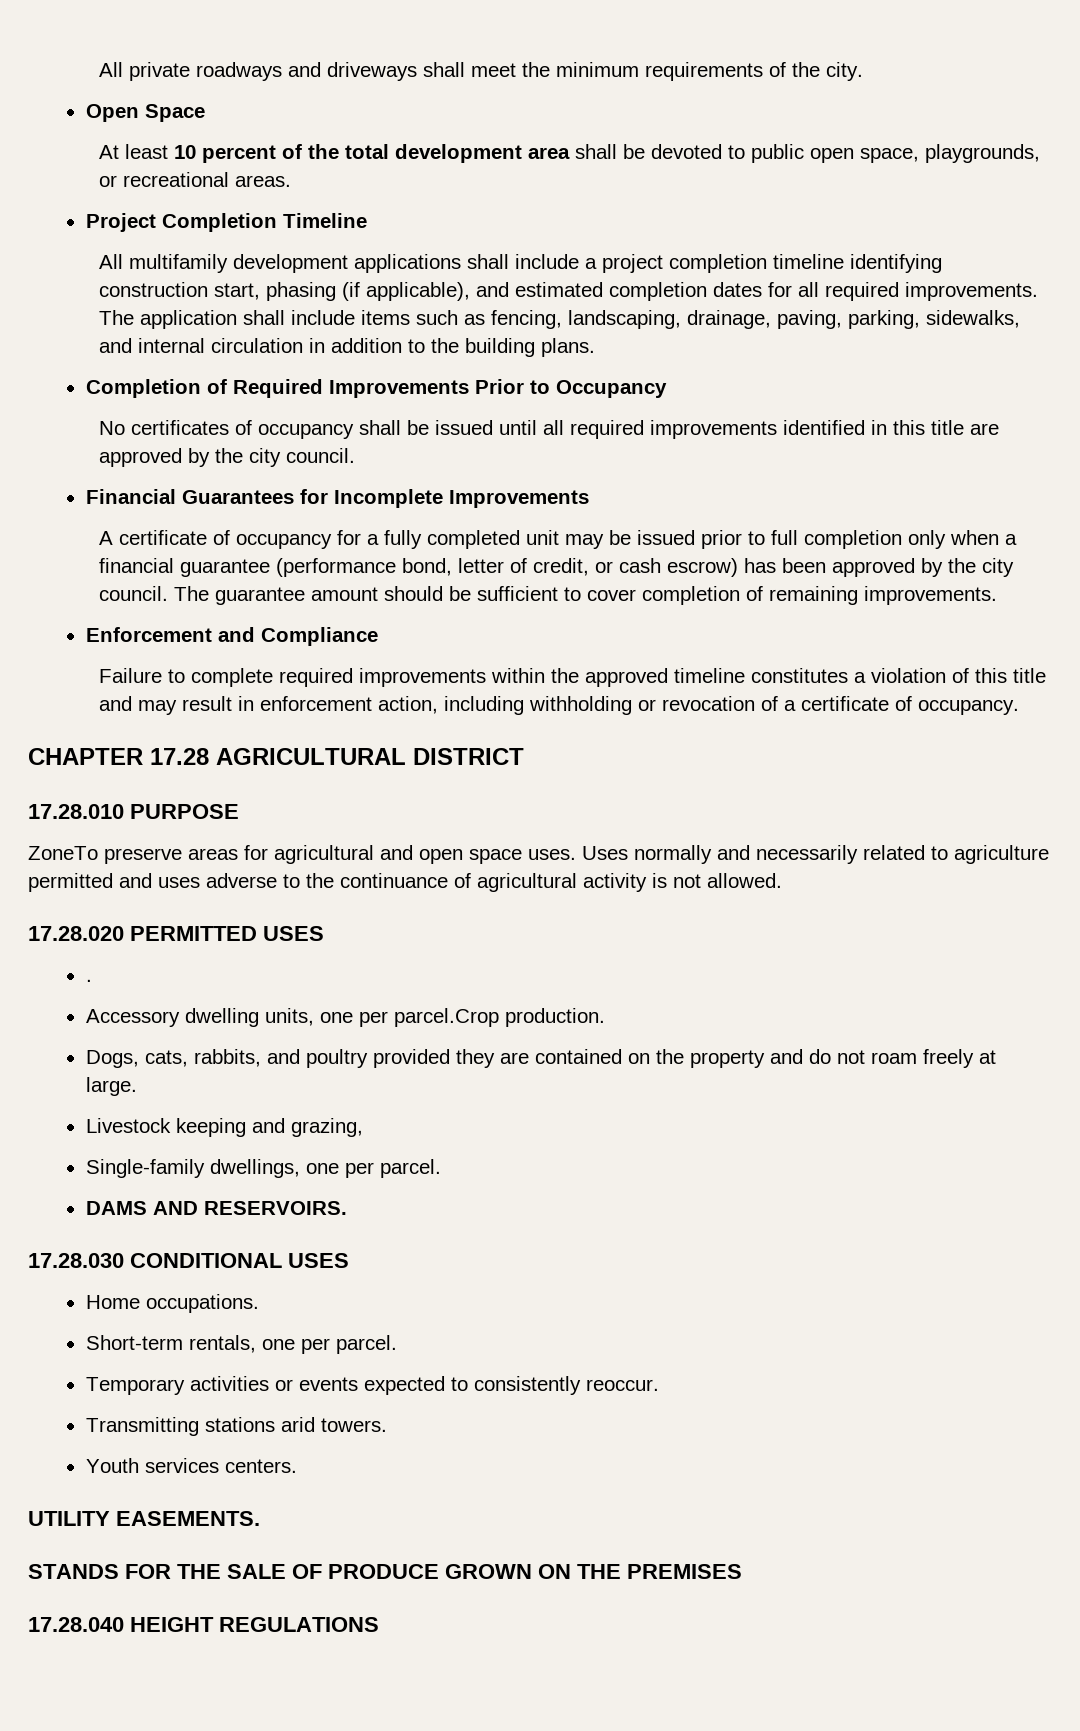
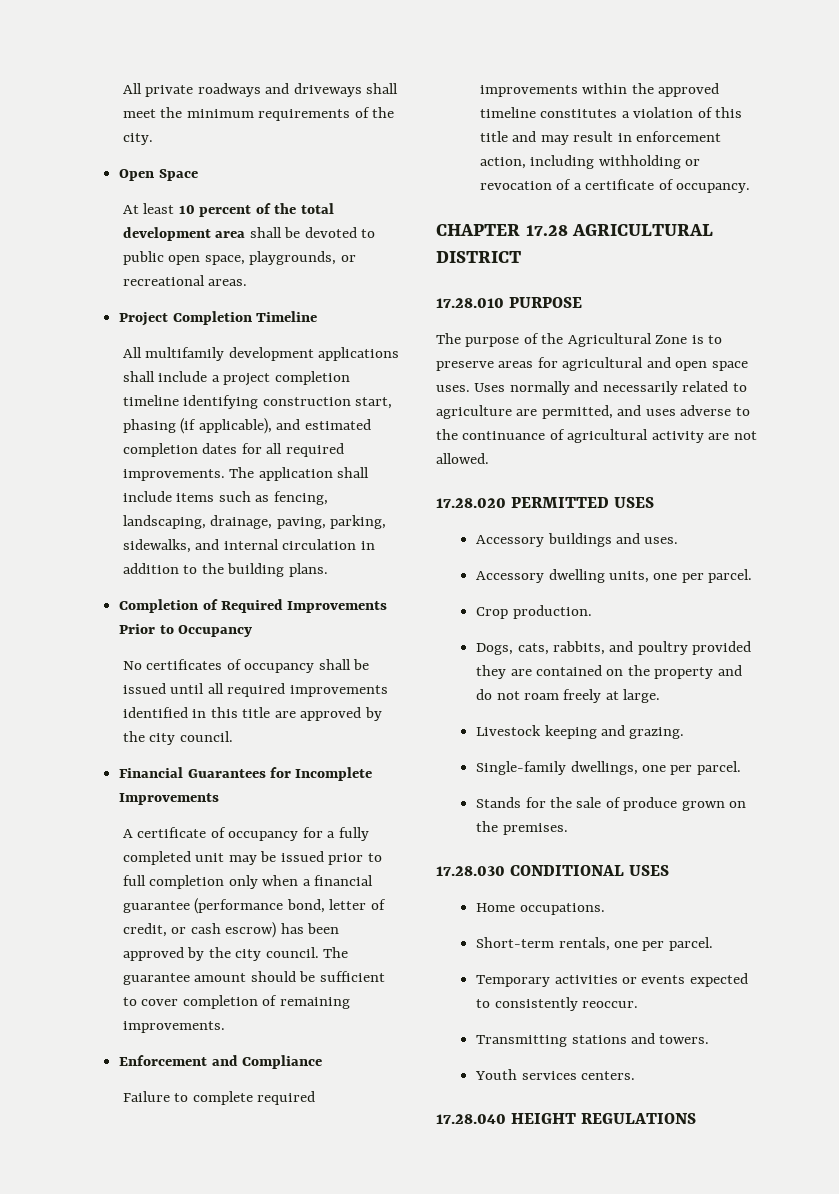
[28,846,98,860] ZoneTo -> [436,333,723,347] The purpose of the Agricultural Zone is to
[28,873,113,892] permitted -> [516,405,613,419] are permitted,
[652,873,667,888] is -> [708,433,730,440] are
[85,979,92,982] . -> [476,533,679,547] Accessory buildings and uses.
[393,1008,499,1027] parcel.Crop -> [708,569,753,583] [476,607,509,619] parcel. // Crop
[290,1118,363,1137] grazing, -> [629,727,685,739] grazing.
[85,1201,347,1215] DAMS AND RESERVOIRS. -> [476,797,747,811] [476,821,568,835] Stands for the sale of produce grown on the premises.
[280,1417,315,1432] arid -> [631,1033,656,1044] and
[28,1511,260,1526] [28,1564,742,1579] // UTILITY EASEMENTS. // STANDS FOR THE SALE OF PRODUCE GROWN ON THE PREMISES -> (636, 1075) none

